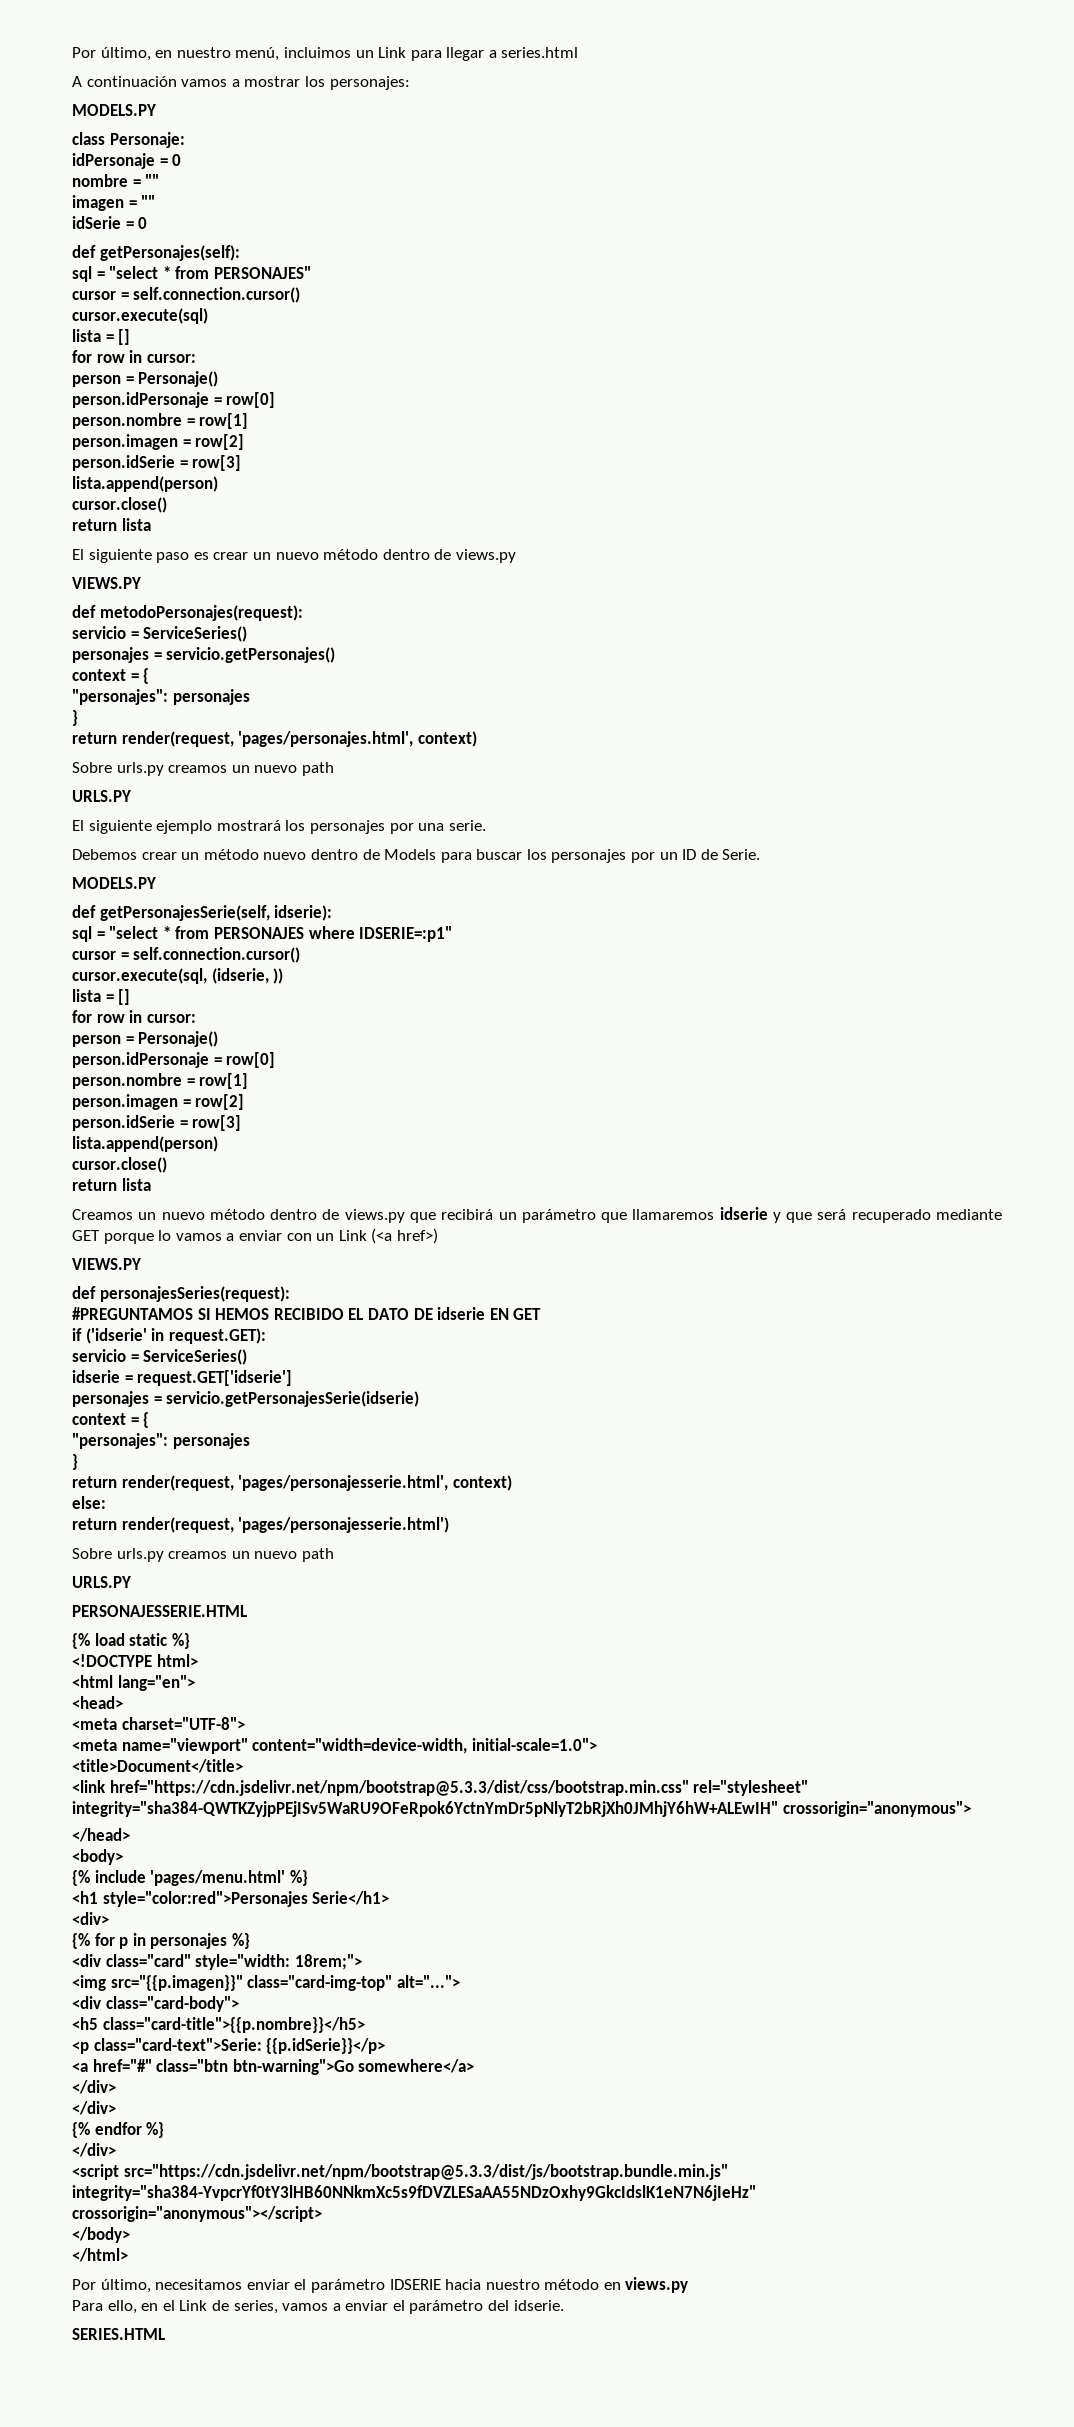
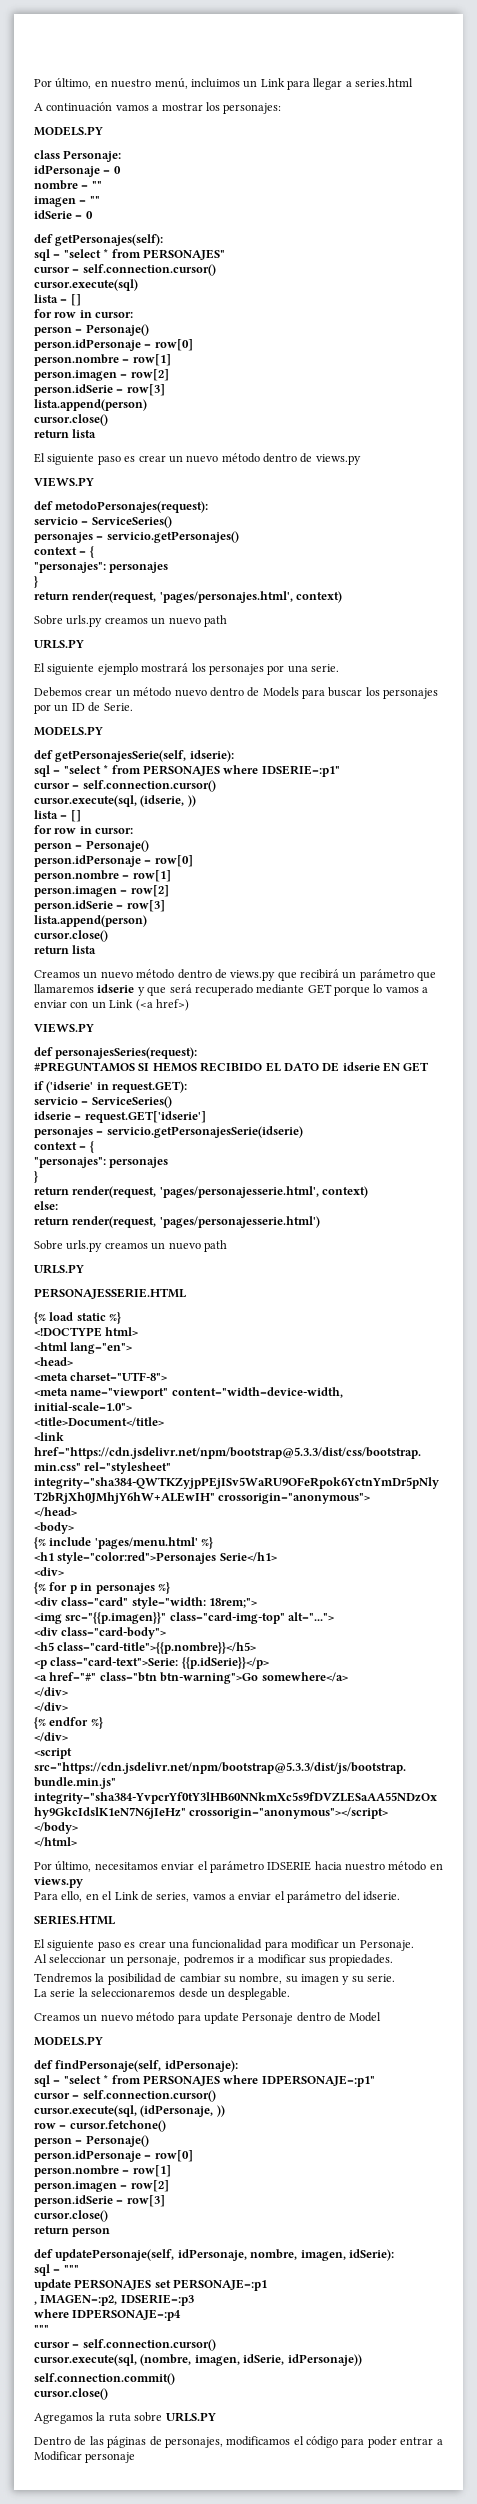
(165, 2334) none -> [34,1939,414,1951] [34,1954,394,1966] [34,1973,396,1985] [34,1988,291,2000] [34,2012,382,2024] [34,2036,103,2046] [34,2060,238,2072] [34,2075,375,2087] [34,2090,216,2102] [34,2105,225,2117] [34,2120,166,2132] [34,2135,149,2147] [34,2150,193,2162] [34,2165,171,2177] [34,2180,169,2192] [34,2195,165,2207] [34,2210,108,2222] [34,2226,111,2237] [34,2249,394,2261] [34,2264,79,2276] [34,2279,268,2291] [34,2294,194,2306] [34,2309,182,2321] [34,2325,49,2333] [34,2339,216,2351] [34,2354,362,2366] [34,2373,175,2385] [34,2388,108,2400] [34,2412,216,2424] [34,2436,443,2448] [34,2451,136,2463] // El siguiente paso es crear una funcionalidad para modificar un Personaje. // Al seleccionar un personaje, podremos ir a modificar sus propiedades. // Tendremos la posibilidad de cambiar su nombre, su imagen y su serie. // La serie la seleccionaremos desde un desplegable. // Creamos un nuevo método para update Personaje dentro de Model // MODELS.PY // def findPersonaje(self, idPersonaje): // sql = "select * from PERSONAJES where IDPERSONAJE=:p1" // cursor = self.connection.cursor() // cursor.execute(sql, (idPersonaje, )) // row = cursor.fetchone() // person = Personaje() // person.idPersonaje = row[0] // person.nombre = row[1] // person.imagen = row[2] // person.idSerie = row[3] // cursor.close() // return person // def updatePersonaje(self, idPersonaje, nombre, imagen, idSerie): // sql = """ // update PERSONAJES set PERSONAJE=:p1 // , IMAGEN=:p2, IDSERIE=:p3 // where IDPERSONAJE=:p4 // """ // cursor = self.connection.cursor() // cursor.execute(sql, (nombre, imagen, idSerie, idPersonaje)) // self.connection.commit() // cursor.close() // Agregamos la ruta sobre URLS.PY // Dentro de las páginas de personajes, modificamos el código para poder entrar a Modificar personaje

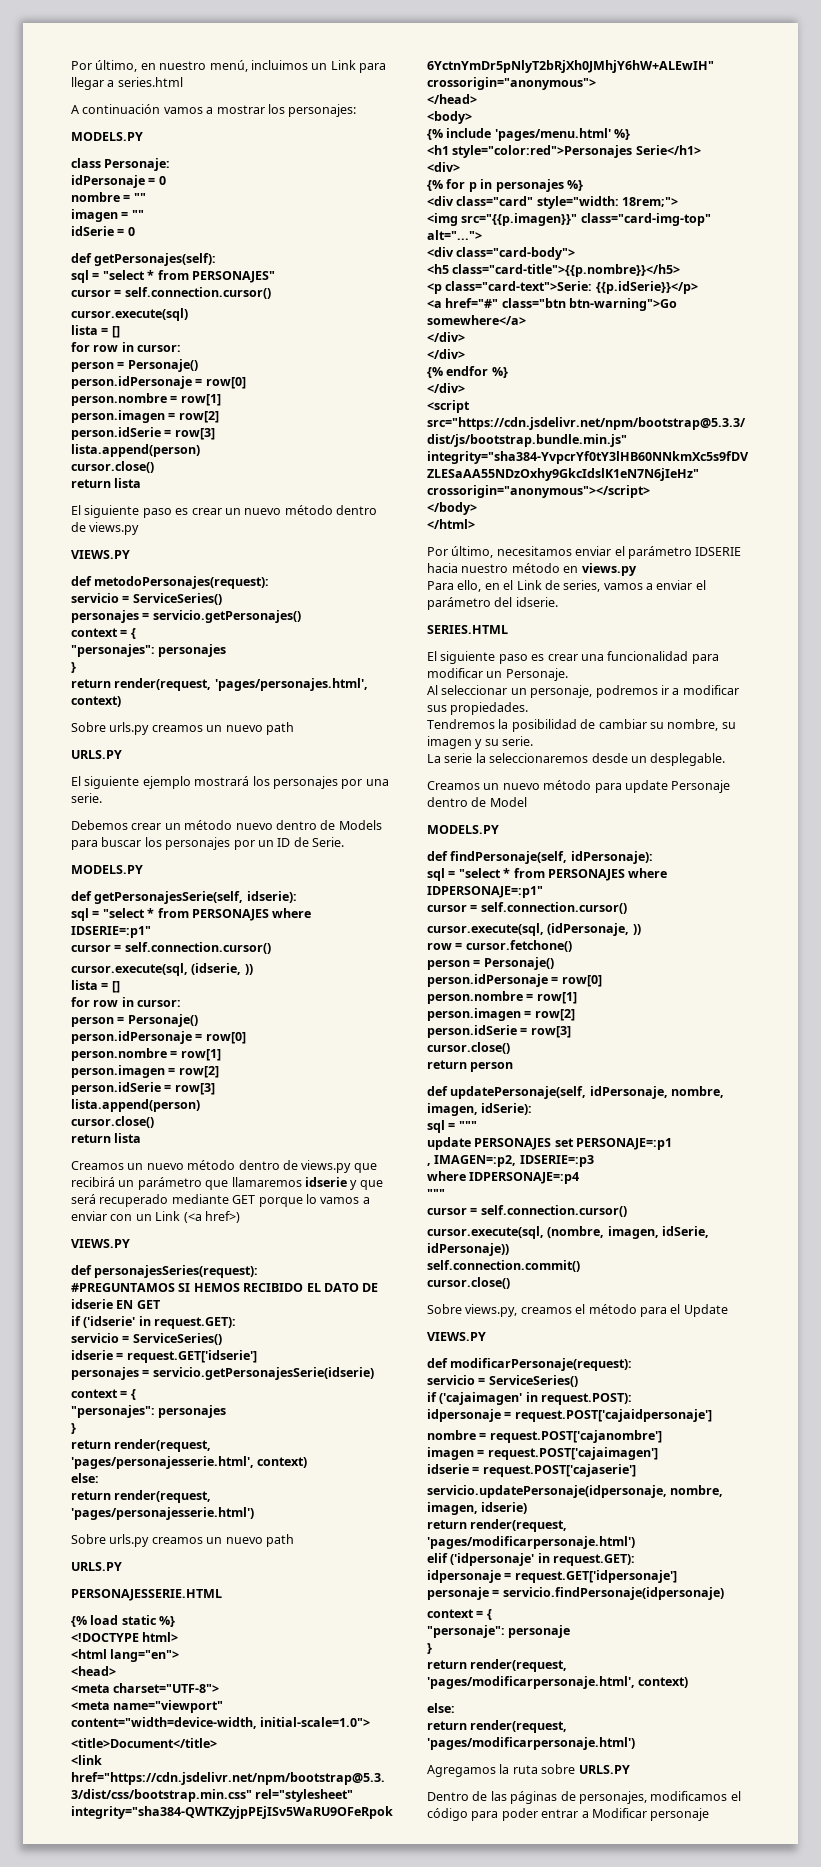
(108, 2394) none -> [427,1304,728,1317] [427,1332,486,1341] [427,1358,633,1371] [427,1375,578,1387] [427,1392,633,1405] [427,1409,712,1422] [427,1430,662,1443] [427,1447,658,1460] [427,1464,636,1477] [427,1485,724,1498] [427,1502,528,1515] [427,1519,568,1532] [427,1536,635,1549] [427,1553,636,1566] [427,1570,677,1583] [427,1587,724,1600] [427,1609,492,1620] [427,1625,571,1638] [427,1643,432,1654] [427,1659,568,1672] [427,1676,689,1689] [427,1703,455,1713] [427,1720,568,1733] [427,1737,635,1750] // Sobre views.py, creamos el método para el Update // VIEWS.PY // def modificarPersonaje(request): // servicio = ServiceSeries() // if ('cajaimagen' in request.POST): // idpersonaje = request.POST['cajaidpersonaje'] // nombre = request.POST['cajanombre'] // imagen = request.POST['cajaimagen'] // idserie = request.POST['cajaserie'] // servicio.updatePersonaje(idpersonaje, nombre, imagen, idserie) // return render(request, 'pages/modificarpersonaje.html') // elif ('idpersonaje' in request.GET): // idpersonaje = request.GET['idpersonaje'] // personaje = servicio.findPersonaje(idpersonaje) // context = { // "personaje": personaje // } // return render(request, 'pages/modificarpersonaje.html', context) // else: // return render(request, 'pages/modificarpersonaje.html')

